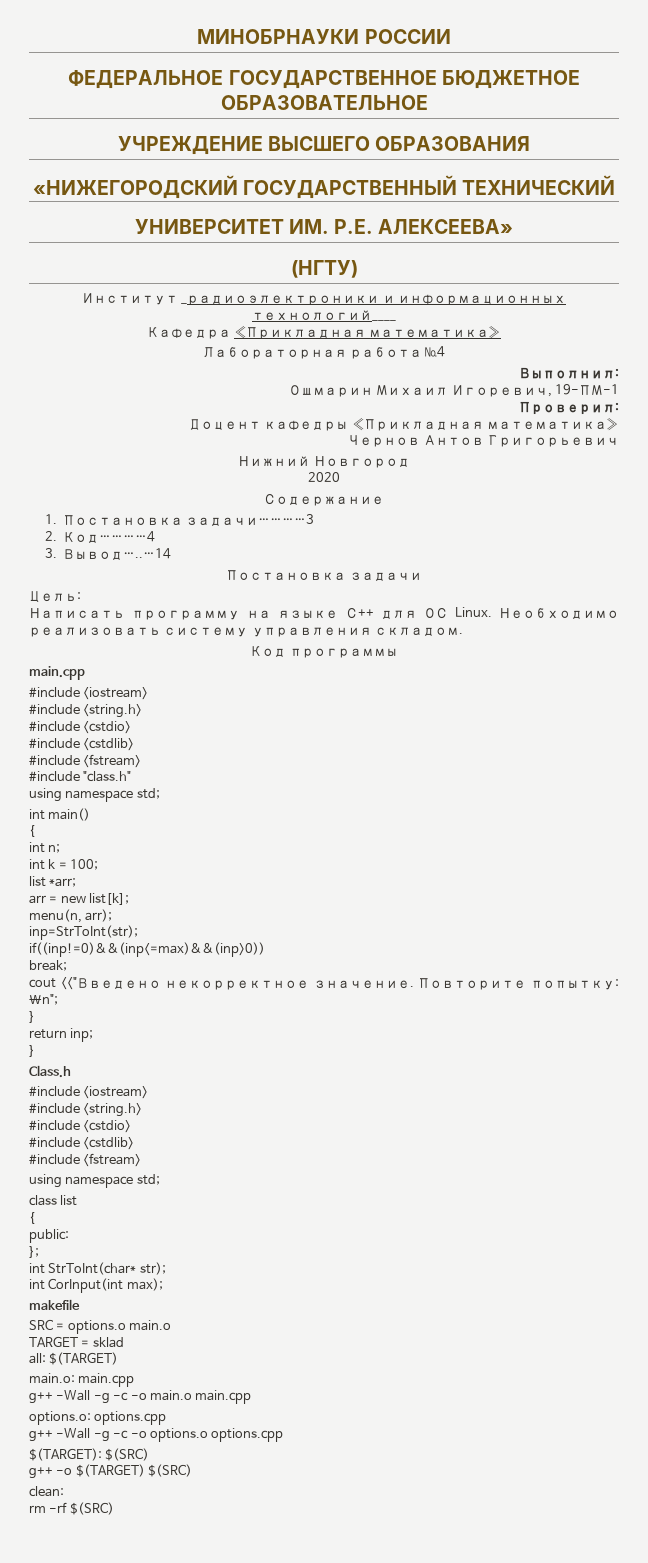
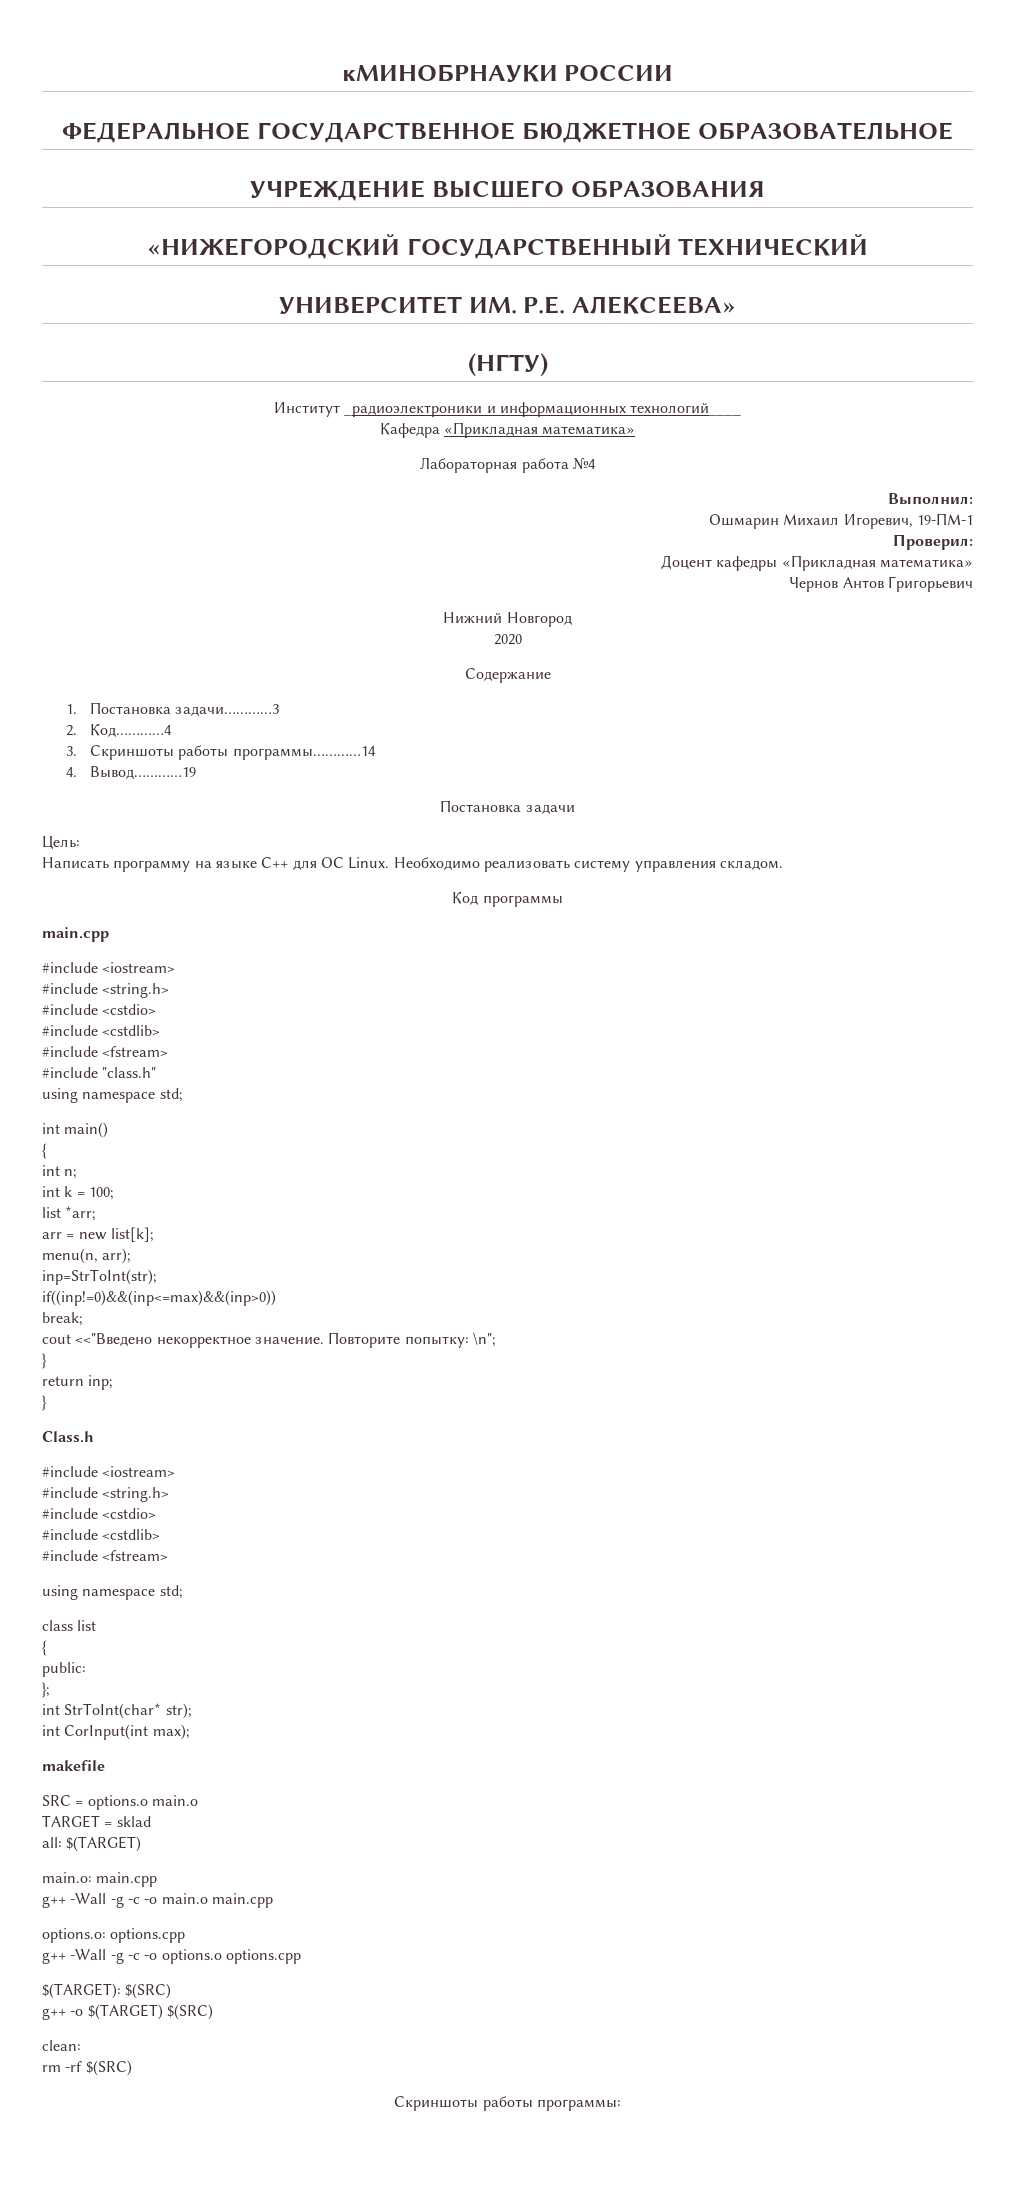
[197,29,360,44] МИНОБРНАУКИ -> [341,64,558,82] кМИНОБРНАУКИ
[62,548,171,560] Вывод…..…14 -> [90,745,376,760] [66,766,197,780] Скриншоты работы программы…………14 // 4. Вывод…………19
(114, 1508) none -> [394,2096,621,2111] // Скриншоты работы программы:

